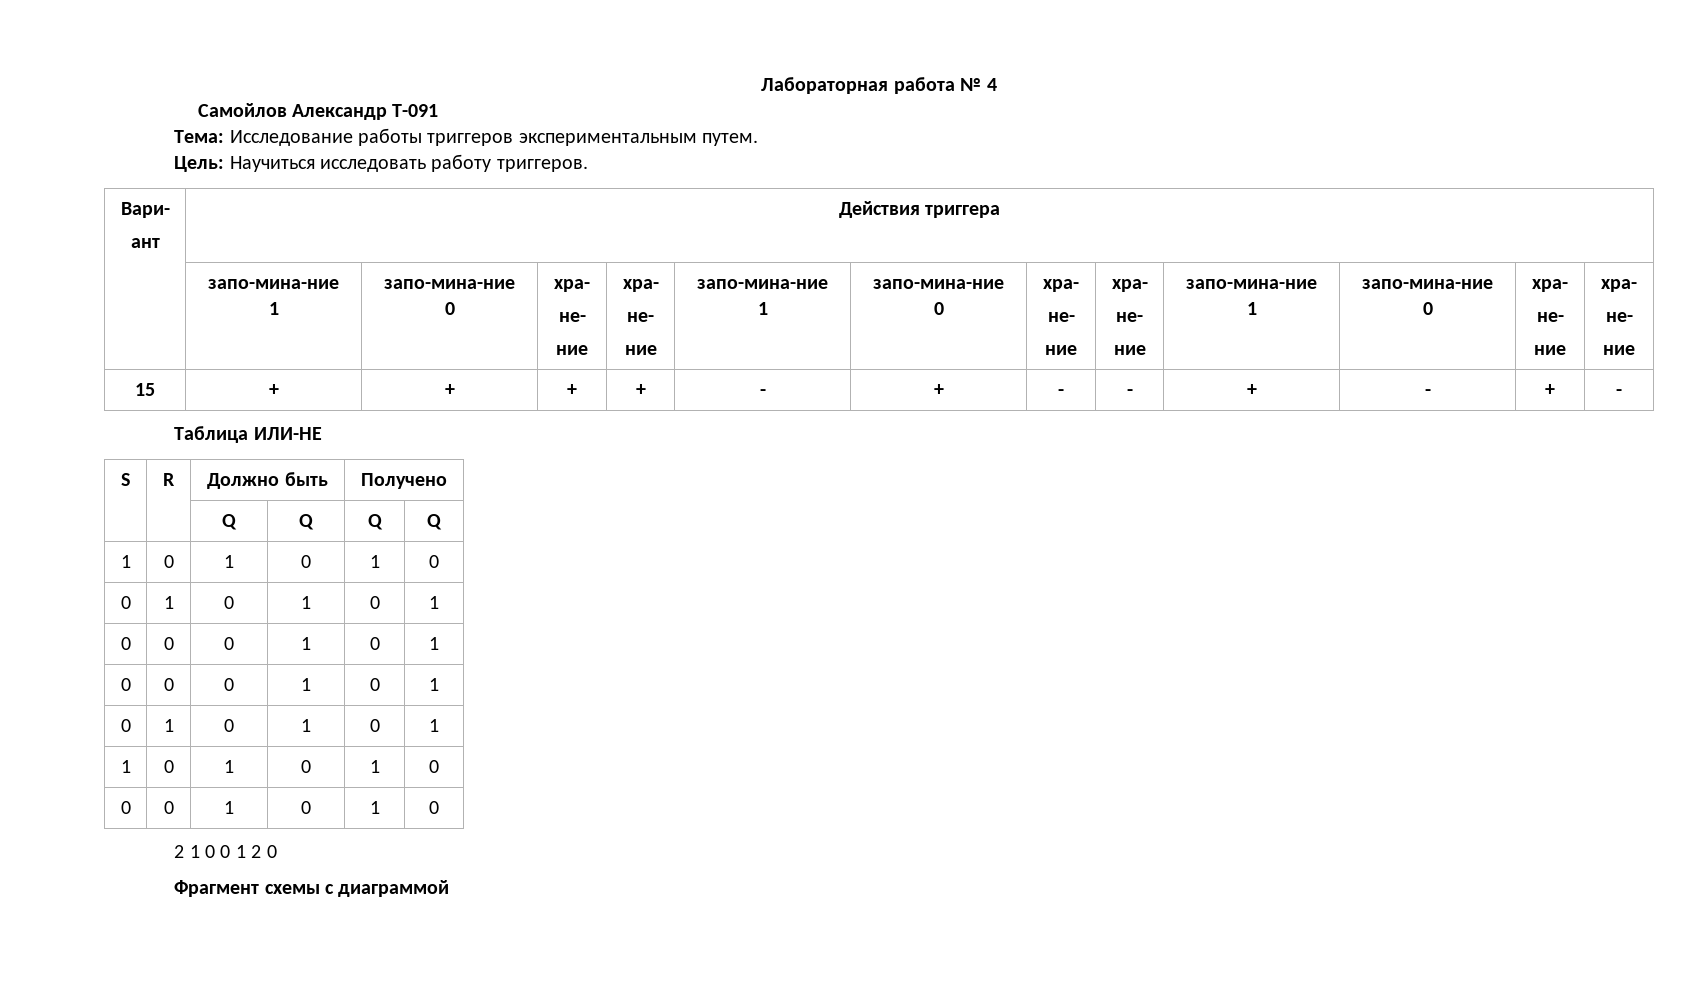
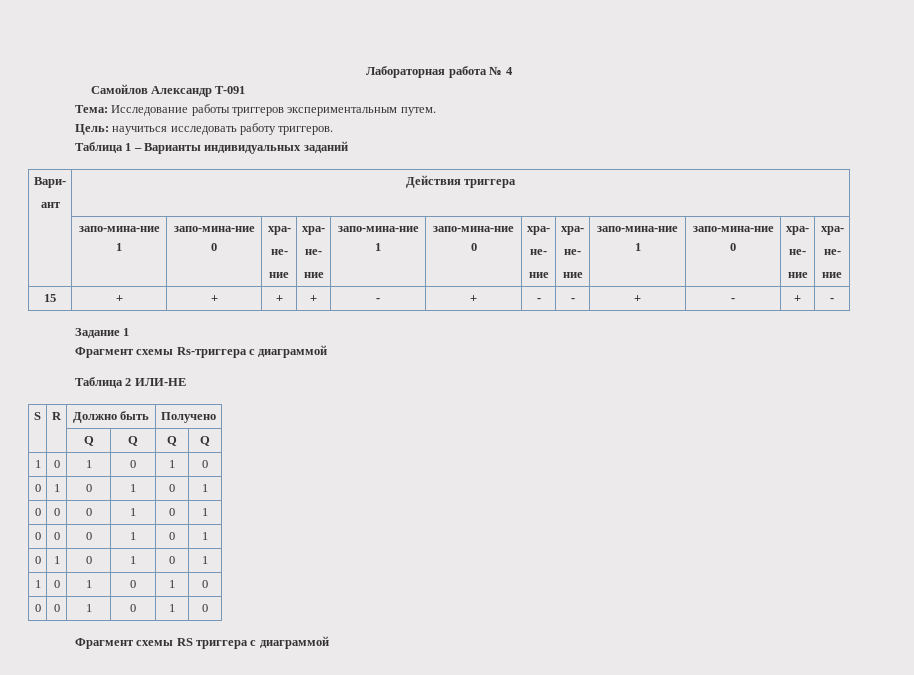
[229,156,315,172] Научиться -> [112,126,168,135] научиться
(588, 165) none -> [74,141,348,154] // Таблица 1 – Варианты индивидуальных заданий
[174,426,249,443] // Таблица -> [74,328,130,338] [74,345,328,358] [74,377,132,388] // Задание 1 // Фрагмент схемы Rs-триггера с диаграммой // Таблица 2
[174,845,277,858] [174,880,320,897] // 2 1 0 0 1 2 0 // Фрагмент схемы -> [74,638,249,649] // Фрагмент схемы RS триггера

